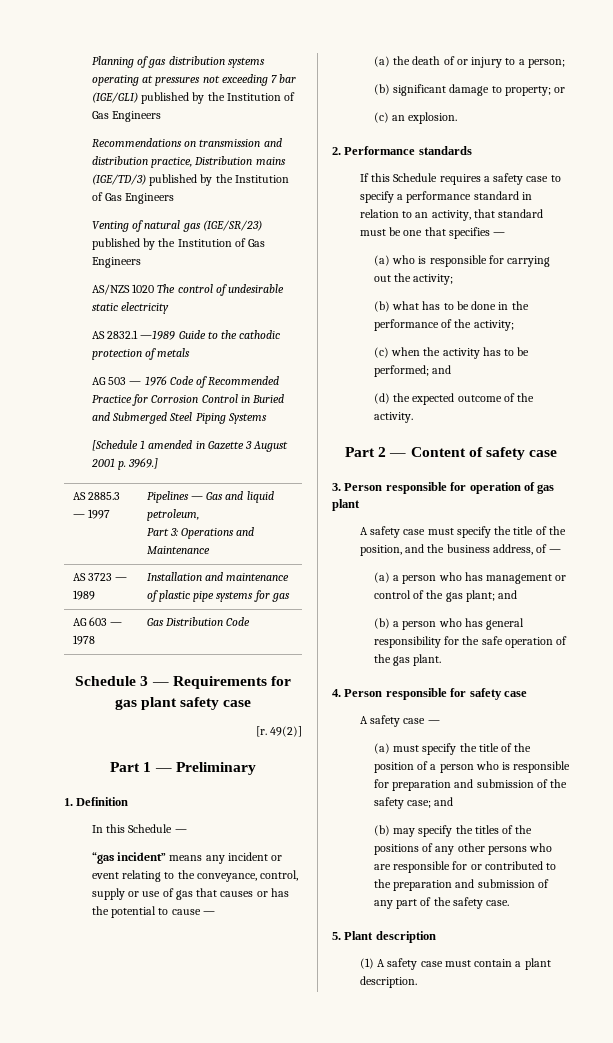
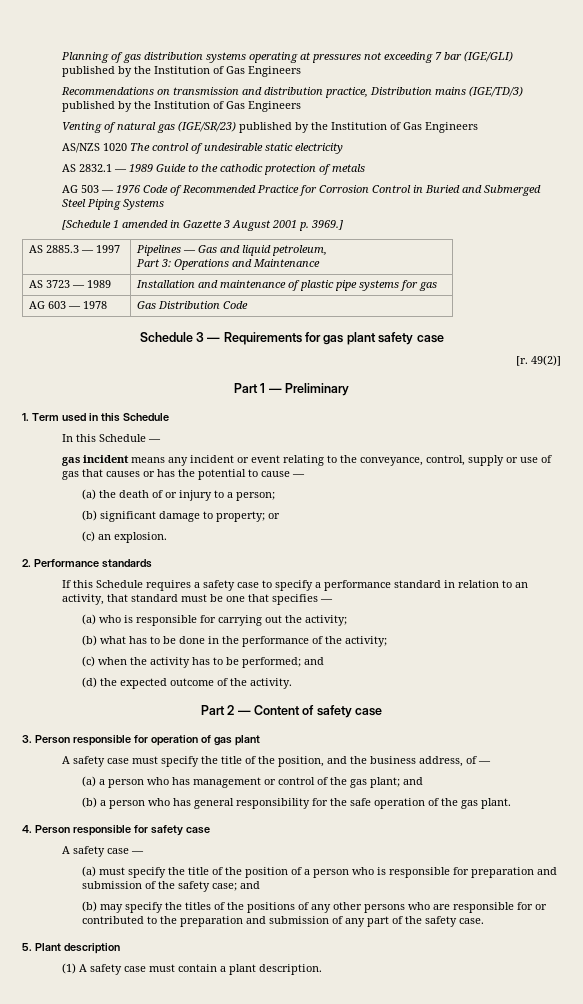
[140,330,176,340] —1989 -> [114,164,154,172] — 1989
[76,797,129,806] Definition -> [31,413,169,422] Term used in this Schedule
[91,852,167,864] “gas incident” -> [62,455,130,466] gas incident

